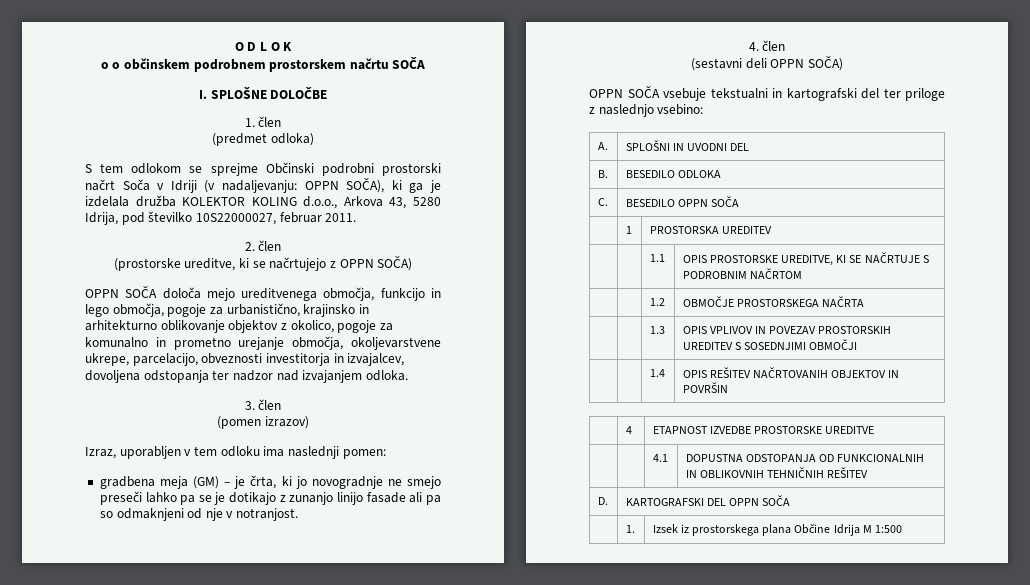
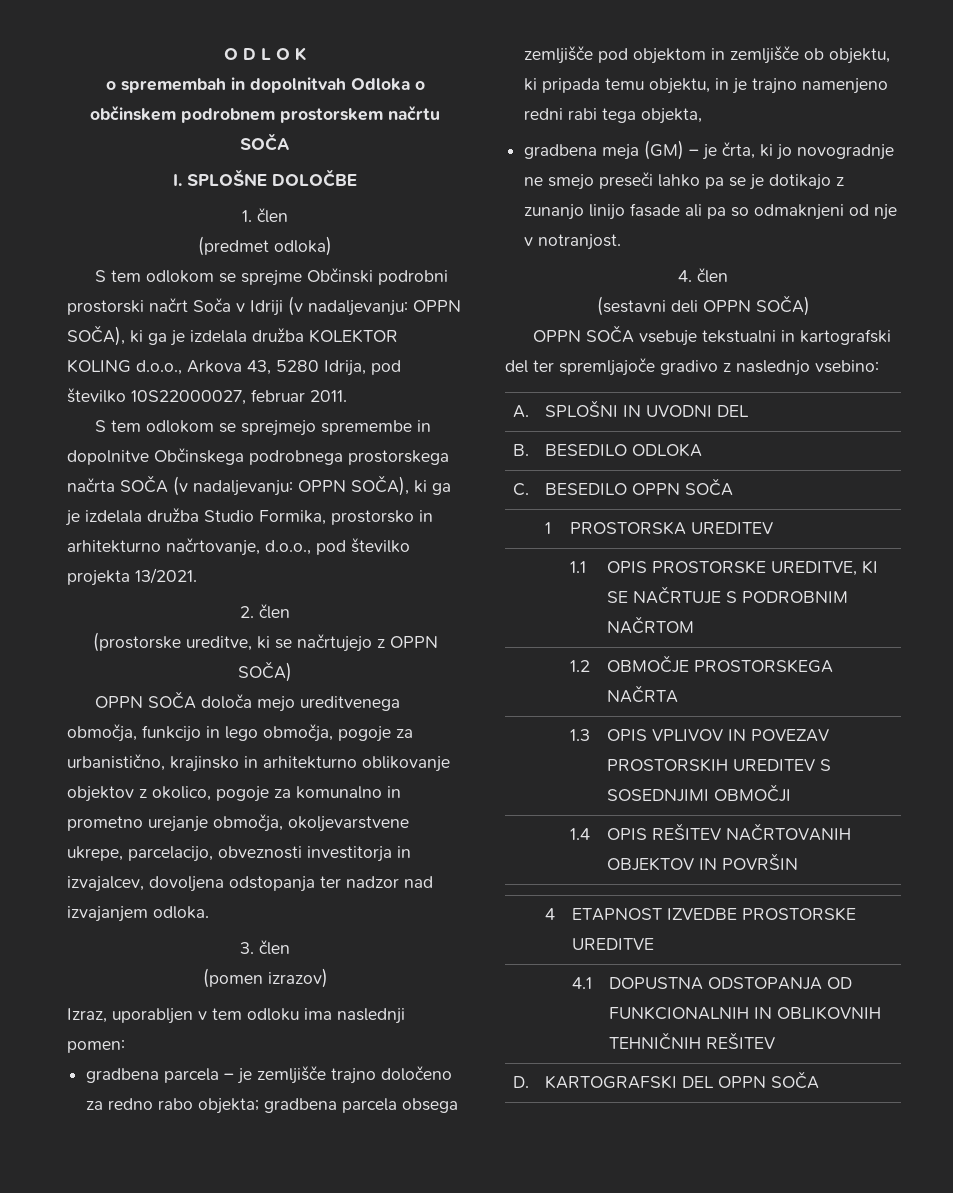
(109, 65) none -> [120,77,410,93] spremembah in dopolnitvah Odloka
(357, 217) none -> [95,420,432,436] [67,448,449,465] [67,475,451,496] [65,507,433,526] [67,538,410,556] [67,568,197,586] // S tem odlokom se sprejmejo spremembe in dopolnitve Občinskega podrobnega prostorskega načrta SOČA (v nadaljevanju: OPPN SOČA), ki ga je izdelala družba Studio Formika, prostorsko in arhitekturno načrtovanje, d.o.o., pod številko projekta 13/2021.
(386, 454) none -> [86,1066,453,1084] [86,1098,459,1114] [524,46,891,64] [524,78,889,94] [524,108,703,124] // gradbena parcela – je zemljišče trajno določeno za redno rabo objekta; gradbena parcela obsega zemljišče pod objektom in zemljišče ob objektu, ki pripada temu objektu, in je trajno namenjeno redni rabi tega objekta,
[905,88,945,101] priloge -> [559,358,718,376] spremljajoče gradivo
[625,525,635,533] [652,524,903,536] // | 1. | Izsek iz prostorskega plana Občine Idrija M 1:500 -> (819, 1080) none

